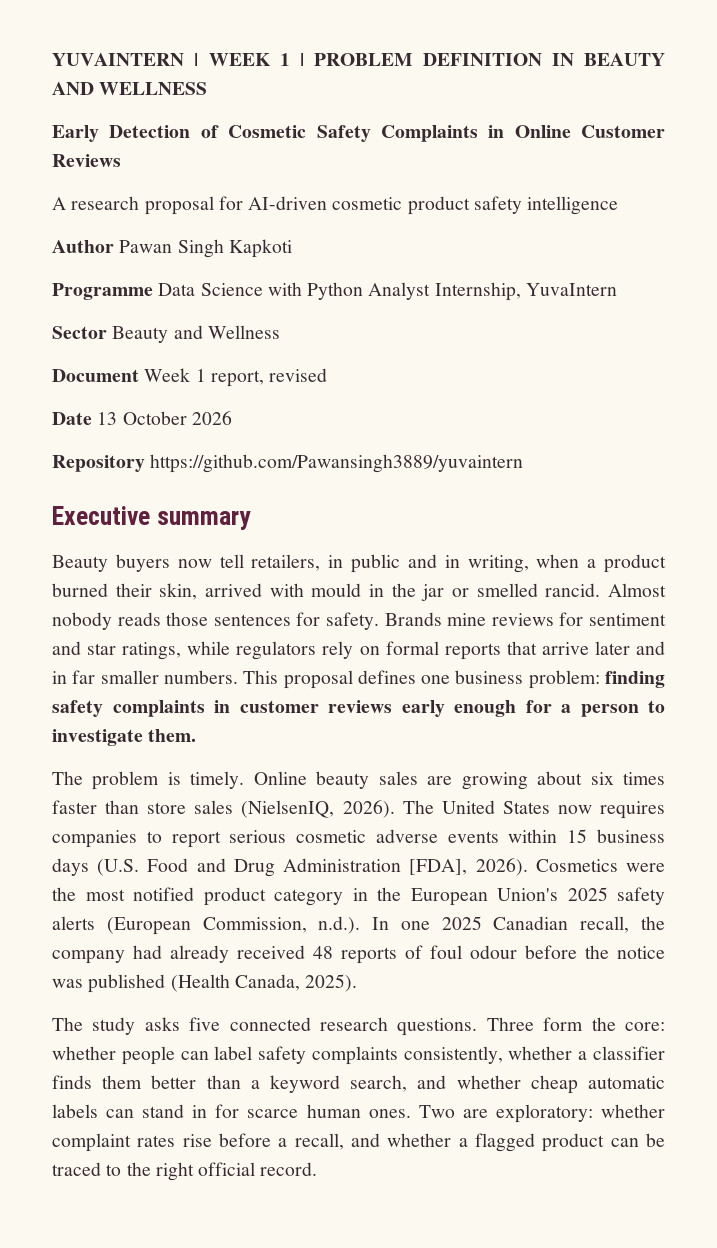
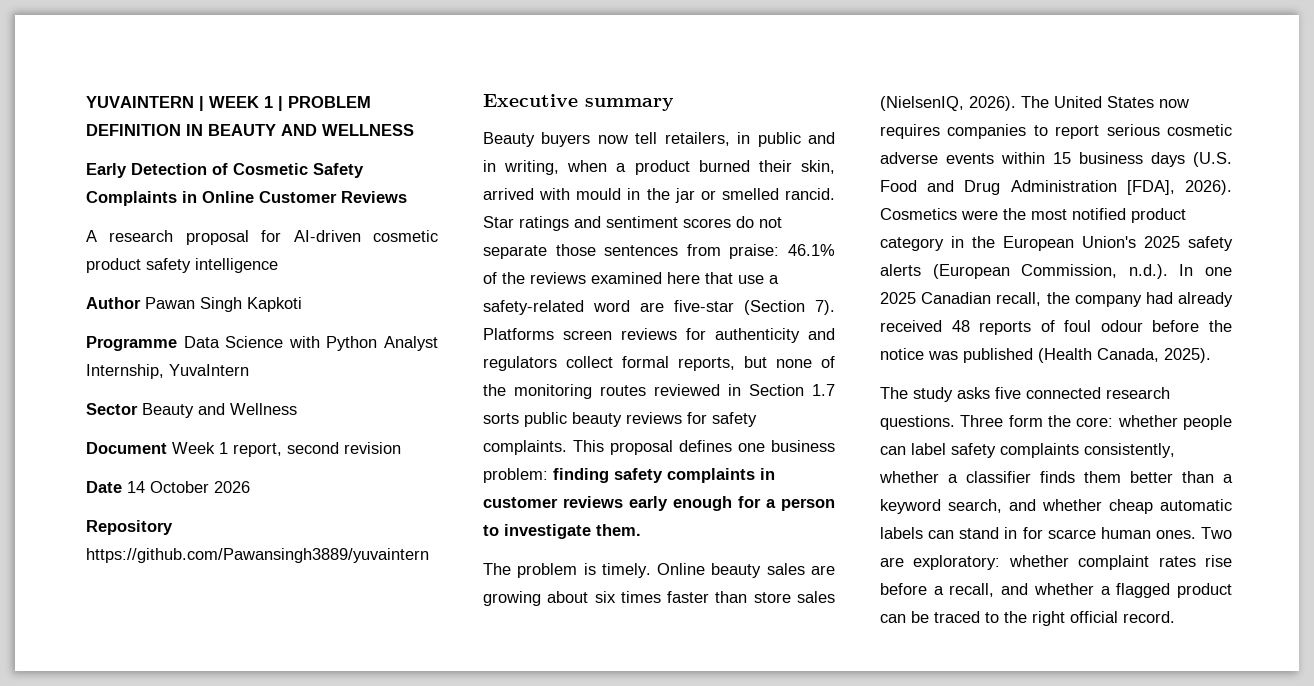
[269,368,328,382] revised -> [287,442,401,454] second revision
[97,412,118,425] 13 -> [127,481,145,493] 14
[608,583,667,597] [52,612,667,630] [52,641,665,660] [52,670,238,684] Almost nobody reads those sentences for safety. Brands mine reviews for sentiment and star ratings, while regulators rely on formal reports that arrive later and in far smaller numbers. -> [483,216,782,231] [483,244,835,259] [483,272,779,284] [483,300,835,315] [483,328,835,343] [483,356,835,371] [483,384,835,399] [483,412,757,427] [483,440,567,455] Star ratings and sentiment scores do not separate those sentences from praise: 46.1% of the reviews examined here that use a safety-related word are five-star (Section 7). Platforms screen reviews for authenticity and regulators collect formal reports, but none of the monitoring routes reviewed in Section 1.7 sorts public beauty reviews for safety complaints.

